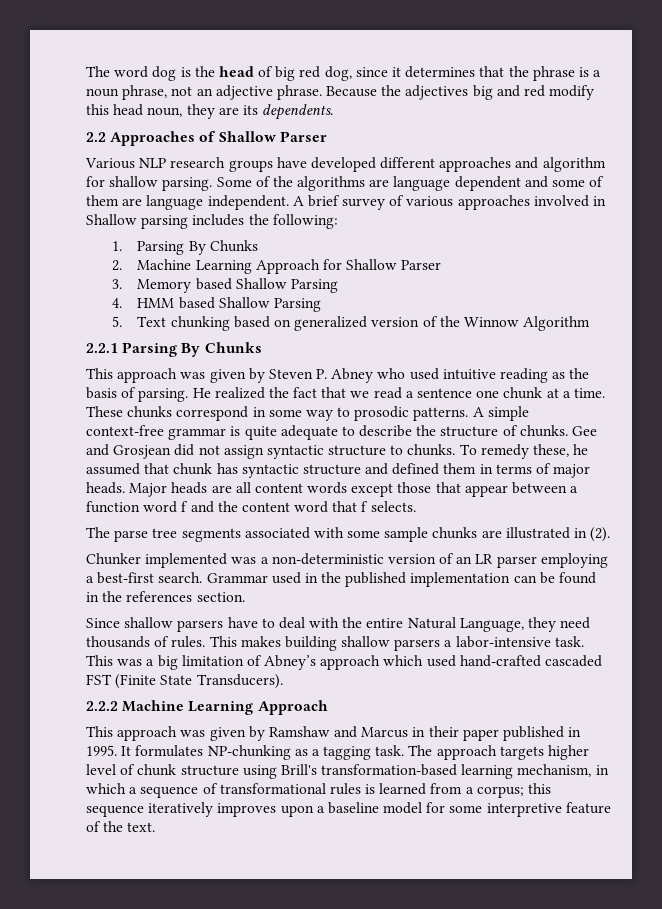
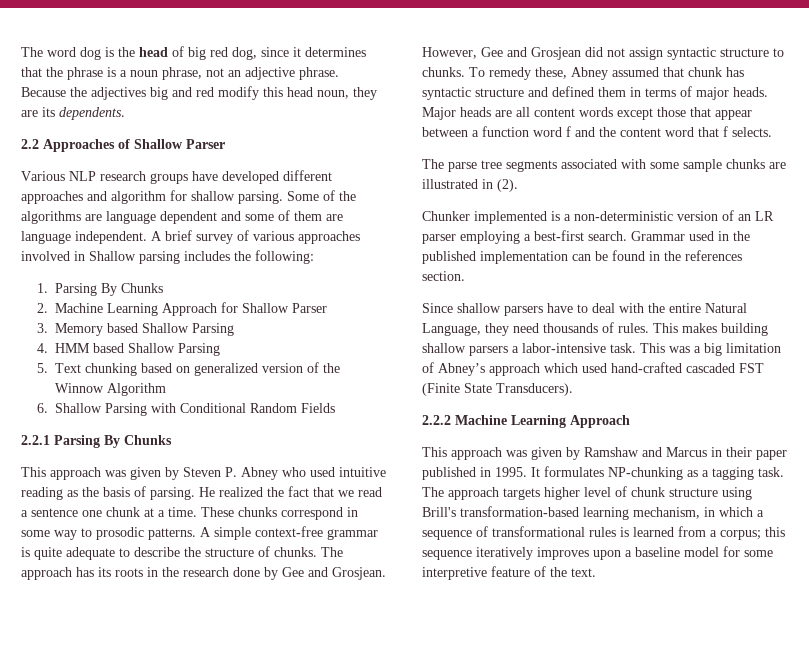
(591, 323) none -> [37,403,336,416] // 6. Shallow Parsing with Conditional Random Fields
(568, 431) none -> [321,547,343,557] [21,567,386,580] [422,47,477,59] The approach has its roots in the research done by Gee and Grosjean. However,
[573,444,589,455] he -> [571,67,608,80] Abney
[231,557,257,564] was -> [551,211,560,221] is

